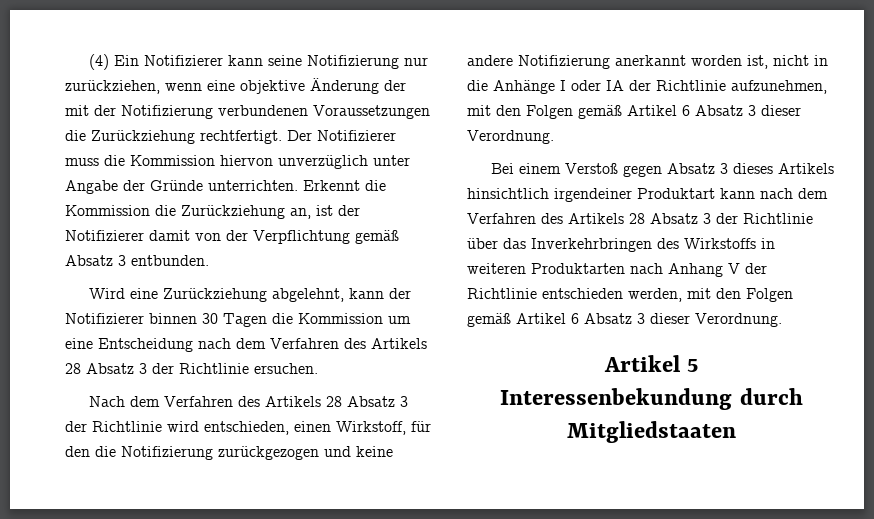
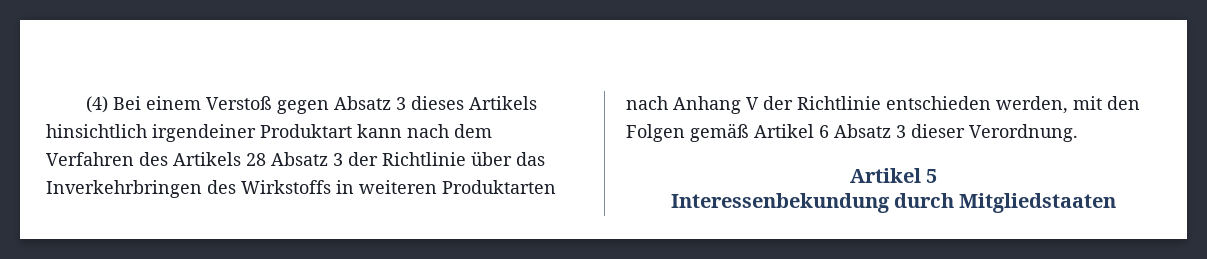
[113,55,428,69] [65,78,406,94] [65,105,430,119] [65,130,396,144] [65,155,410,169] [65,180,386,194] [65,205,360,219] [65,230,399,244] [65,255,209,266] [88,288,411,302] [65,313,411,327] [65,338,427,352] [65,363,318,374] [88,396,408,407] [65,421,431,435] [65,446,393,460] [467,55,828,69] [467,80,827,94] [467,105,801,119] [467,130,554,144] Ein Notifizierer kann seine Notifizierung nur zurückziehen, wenn eine objektive Änderung der mit der Notifizierung verbundenen Voraussetzungen die Zurückziehung rechtfertigt. Der Notifizierer muss die Kommission hiervon unverzüglich unter Angabe der Gründe unterrichten. Erkennt die Kommission die Zurückziehung an, ist der Notifizierer damit von der Verpflichtung gemäß Absatz 3 entbunden. // Wird eine Zurückziehung abgelehnt, kann der Notifizierer binnen 30 Tagen die Kommission um eine Entscheidung nach dem Verfahren des Artikels 28 Absatz 3 der Richtlinie ersuchen. // Nach dem Verfahren des Artikels 28 Absatz 3 der Richtlinie wird entschieden, einen Wirkstoff, für den die Notifizierung zurückgezogen und keine andere Notifizierung anerkannt worden ist, nicht in die Anhänge I oder IA der Richtlinie aufzunehmen, mit den Folgen gemäß Artikel 6 Absatz 3 dieser Verordnung. // -> (109, 104) none

